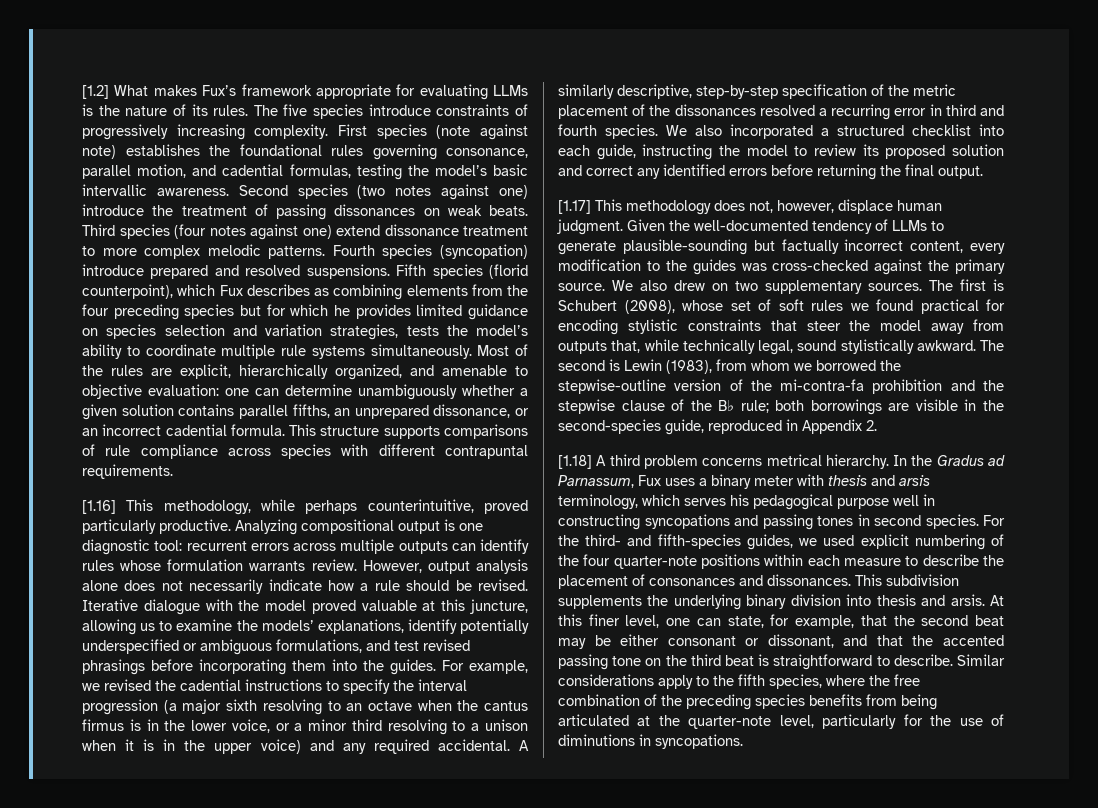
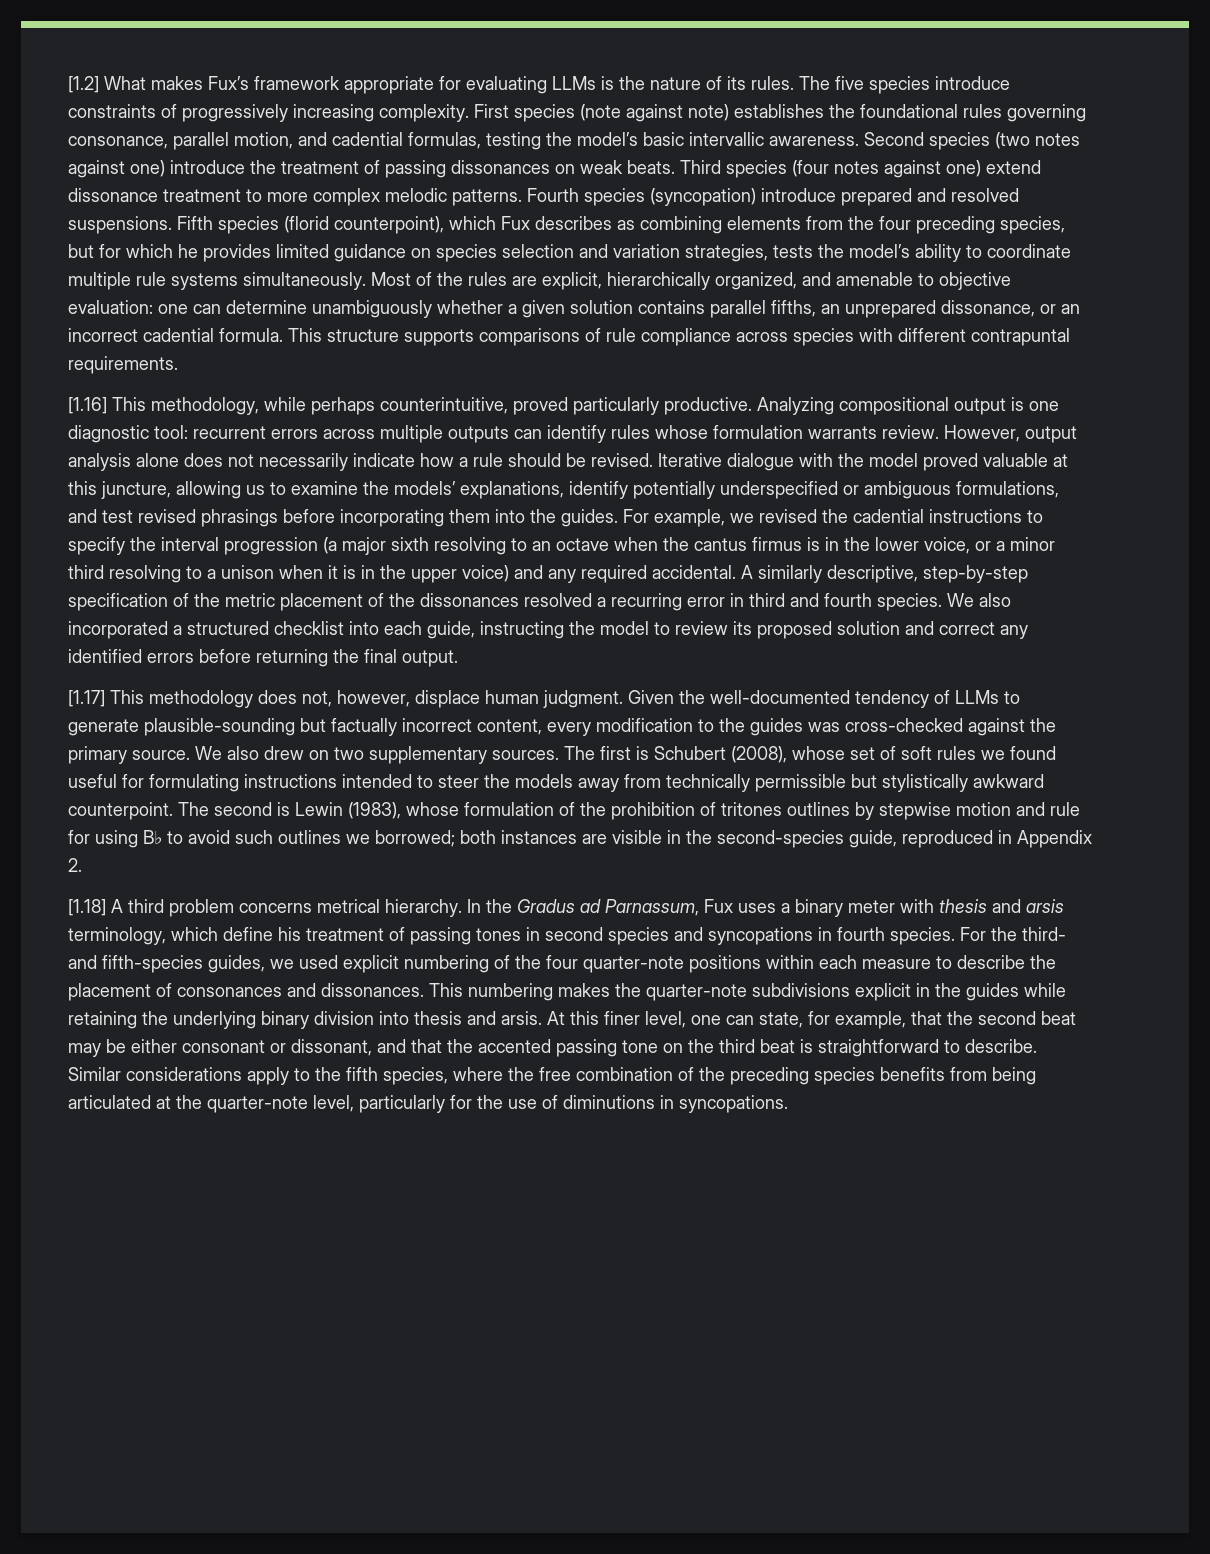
[184,304,235,319] species -> [1000,216,1065,234] species,
[920,299,1005,314] [558,319,797,335] practical for encoding stylistic constraints that -> [68,774,433,792] useful for formulating instructions intended to
[880,320,922,331] model -> [515,774,573,788] models
[558,339,976,355] outputs that, while technically legal, sound stylistically awkward. -> [666,774,1044,792] [68,802,173,820] technically permissible but stylistically awkward counterpoint.
[716,359,901,371] [558,379,1004,394] [558,399,882,415] from whom we borrowed the stepwise-outline version of the mi-contra-fa prohibition and the stepwise clause of the B♭ rule; both borrowings -> [406,802,1080,820] [68,830,577,848] whose formulation of the prohibition of tritones outlines by stepwise motion and rule for using B♭ to avoid such outlines we borrowed; both instances
[684,494,935,510] [558,514,921,530] serves his pedagogical purpose well in constructing syncopations and passing tones in second -> [223,927,885,945] define his treatment of passing tones in second species and syncopations in fourth
[886,574,959,586] [558,595,642,609] subdivision supplements -> [468,983,1066,1001] [68,1011,137,1029] numbering makes the quarter-note subdivisions explicit in the guides while retaining

